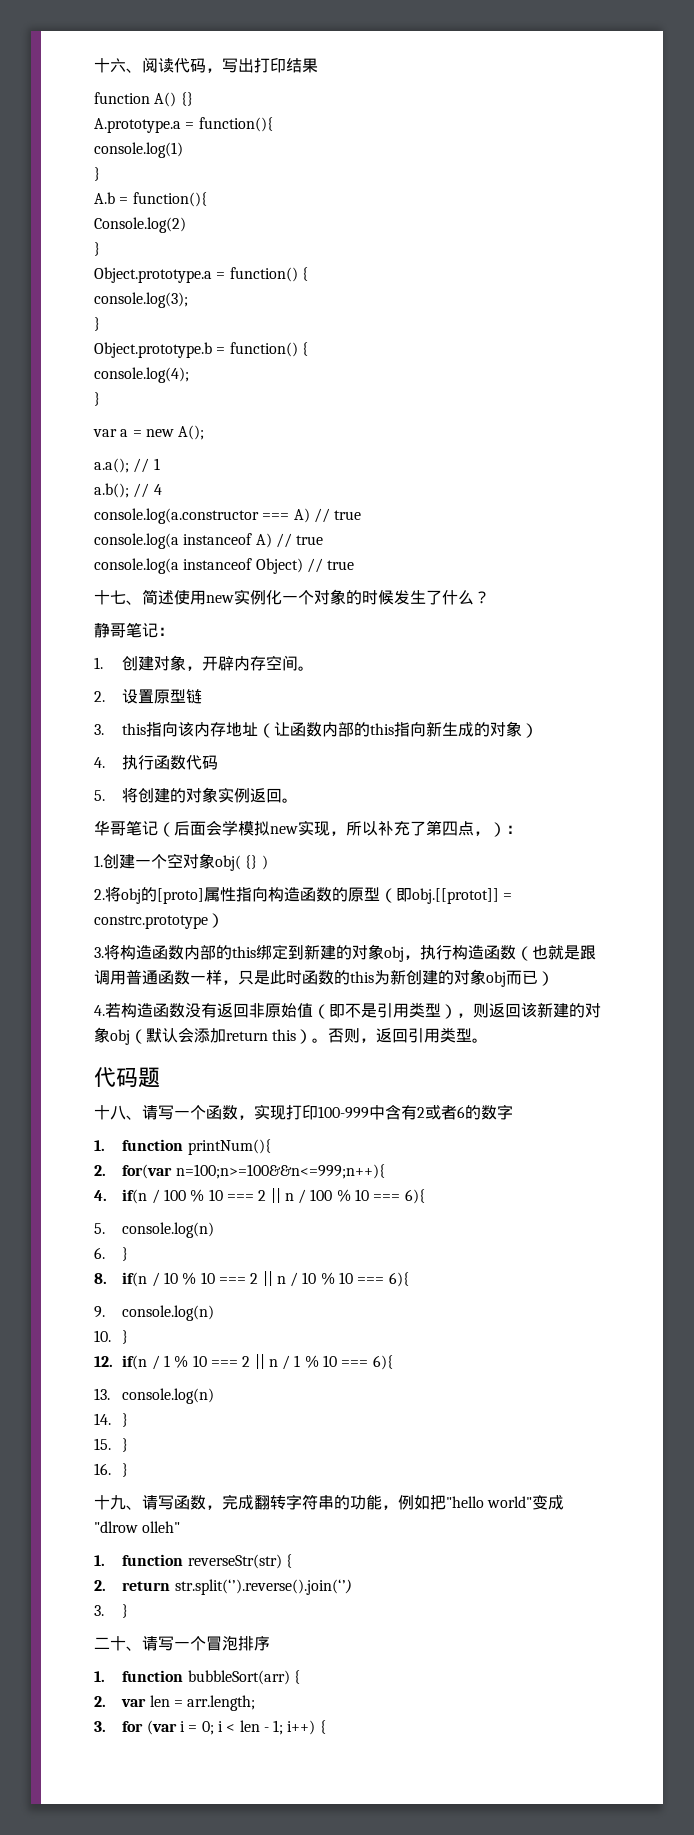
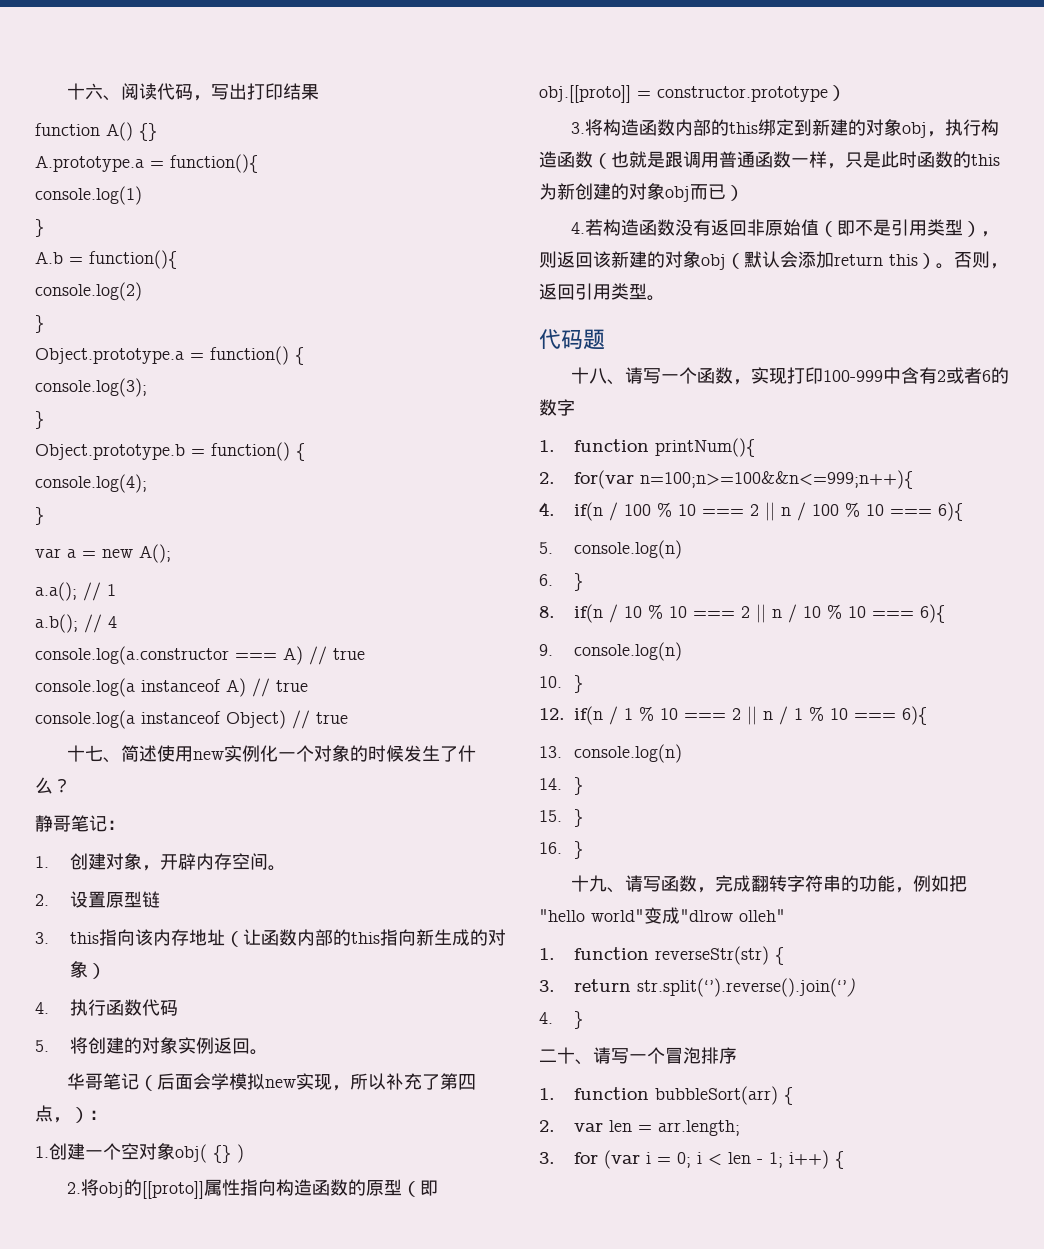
[94,217,186,233] Console.log(2) -> [35,282,142,301] console.log(2)
[157,888,204,904] [proto] -> [141,1181,204,1199] [[proto]]
[412,888,513,904] [94,915,208,929] obj.[[protot]] = constrc.prototype -> [539,85,828,103] obj.[[proto]] = constructor.prototype
[94,1580,106,1591] 2. -> [539,980,555,992] 3.
[94,1605,104,1616] 3. -> [539,1012,553,1024] 4.

